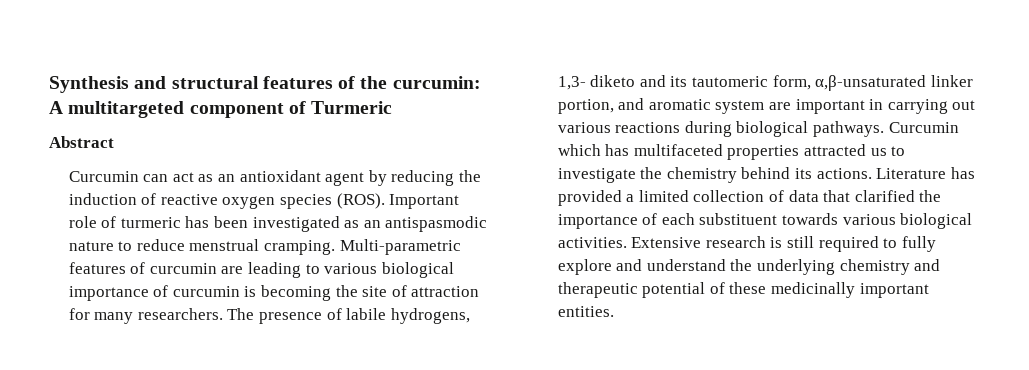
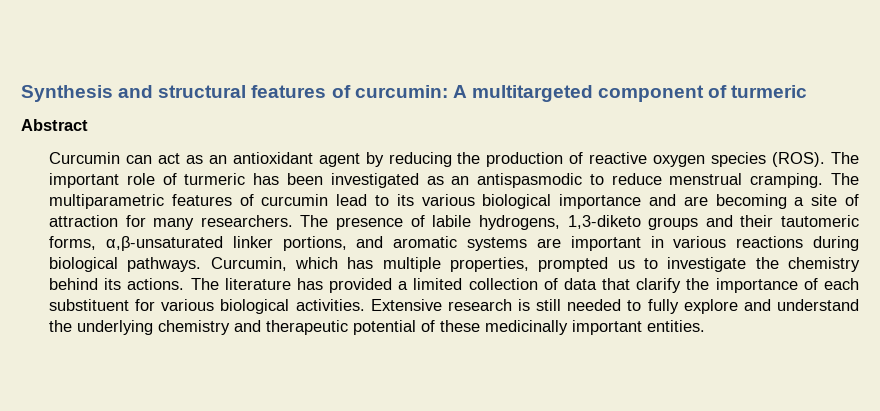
[360,76,388,89] the -> (351, 91) none
[311,101,393,114] Turmeric -> [731,85,808,98] turmeric
[68,193,137,205] induction -> [486,152,564,167] production
[389,194,460,209] Important -> [831,152,860,164] [49,173,120,188] The important
[68,241,114,251] nature -> (583, 180) none
[339,239,461,255] Multi-parametric -> [831,173,860,185] [49,194,165,209] The multiparametric
[221,262,454,278] [68,285,358,301] are leading to various biological importance of curcumin is becoming the -> [336,194,805,209] lead to its various biological importance and are becoming a
[557,75,811,90] 1,3- diketo and its tautomeric form, -> [567,215,860,230] [49,236,97,250] 1,3-diketo groups and their tautomeric forms,
[557,99,614,114] portion, -> [282,236,347,251] portions,
[715,100,765,114] system -> [467,237,528,251] systems
[887,99,976,114] carrying out -> (664, 242) none
[888,122,959,133] Curcumin -> [210,257,287,271] Curcumin,
[633,144,866,160] multifaceted properties attracted -> [382,257,609,272] multiple properties, prompted
[876,168,947,179] Literature -> [190,278,291,290] The literature
[854,190,915,202] clarified -> [636,278,682,293] clarify
[781,213,838,225] towards -> [135,299,156,311] for
[818,236,879,252] required -> [567,299,622,311] needed

